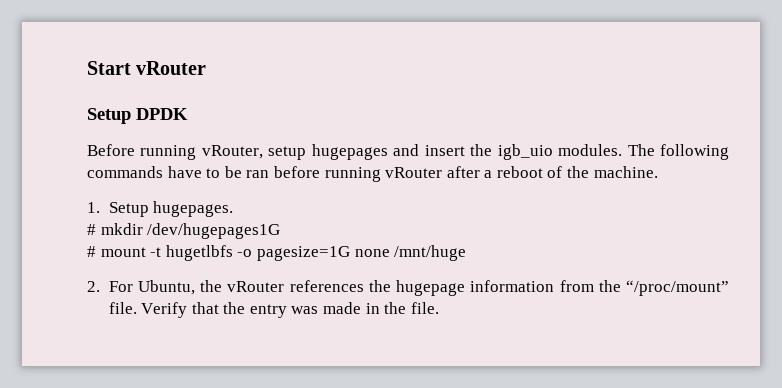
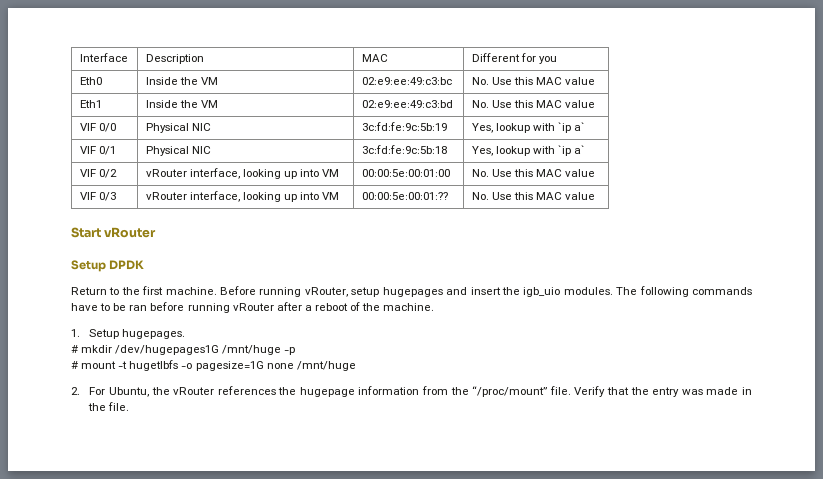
(87, 68) none -> [79,53,128,62] [145,54,204,64] [361,54,388,62] [471,53,557,64] [79,77,102,85] [145,77,218,85] [361,77,452,85] [471,77,596,85] [79,100,102,108] [145,100,218,108] [361,100,453,108] [471,100,596,108] [79,123,116,132] [145,123,211,133] [361,122,447,131] [471,122,586,133] [79,146,116,155] [145,146,211,156] [361,145,447,154] [471,145,586,156] [79,169,117,178] [145,168,340,179] [361,169,450,177] [471,169,596,177] [79,192,116,201] [145,191,340,202] [361,192,448,200] [471,192,596,200] Interface | Description | MAC | Different for you // Eth0 | Inside the VM | 02:e9:ee:49:c3:bc | No. Use this MAC value // Eth1 | Inside the VM | 02:e9:ee:49:c3:bd | No. Use this MAC value // VIF 0/0 | Physical NIC | 3c:fd:fe:9c:5b:19 | Yes, lookup with `ip a` // VIF 0/1 | Physical NIC | 3c:fd:fe:9c:5b:18 | Yes, lookup with `ip a` // VIF 0/2 | vRouter interface, looking up into VM | 00:00:5e:00:01:00 | No. Use this MAC value // VIF 0/3 | vRouter interface, looking up into VM | 00:00:5e:00:01:?? | No. Use this MAC value //
(188, 114) none -> [71,286,217,295] Return to the first machine.
(281, 231) none -> [222,345,296,355] /mnt/huge -p

